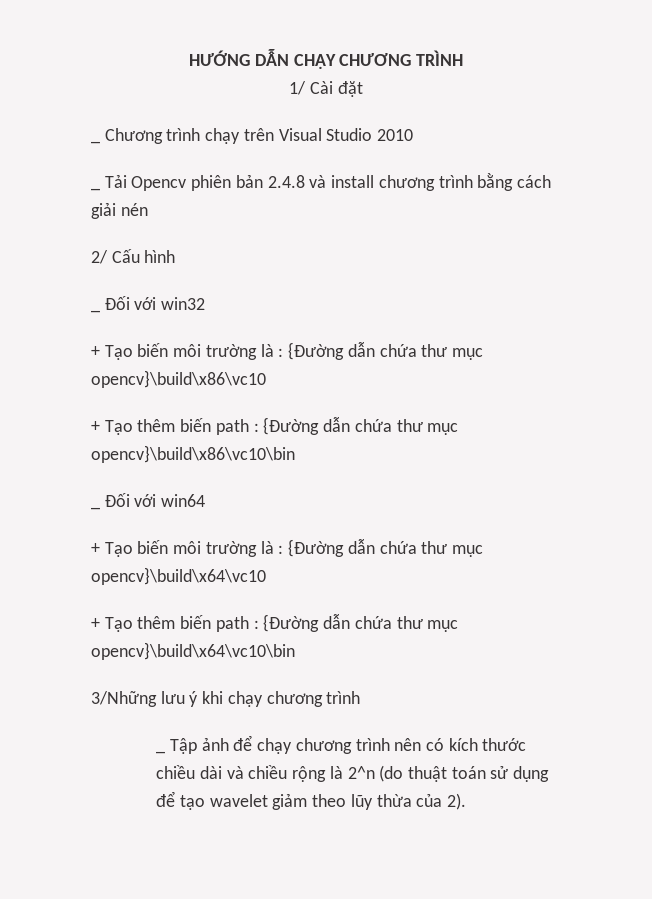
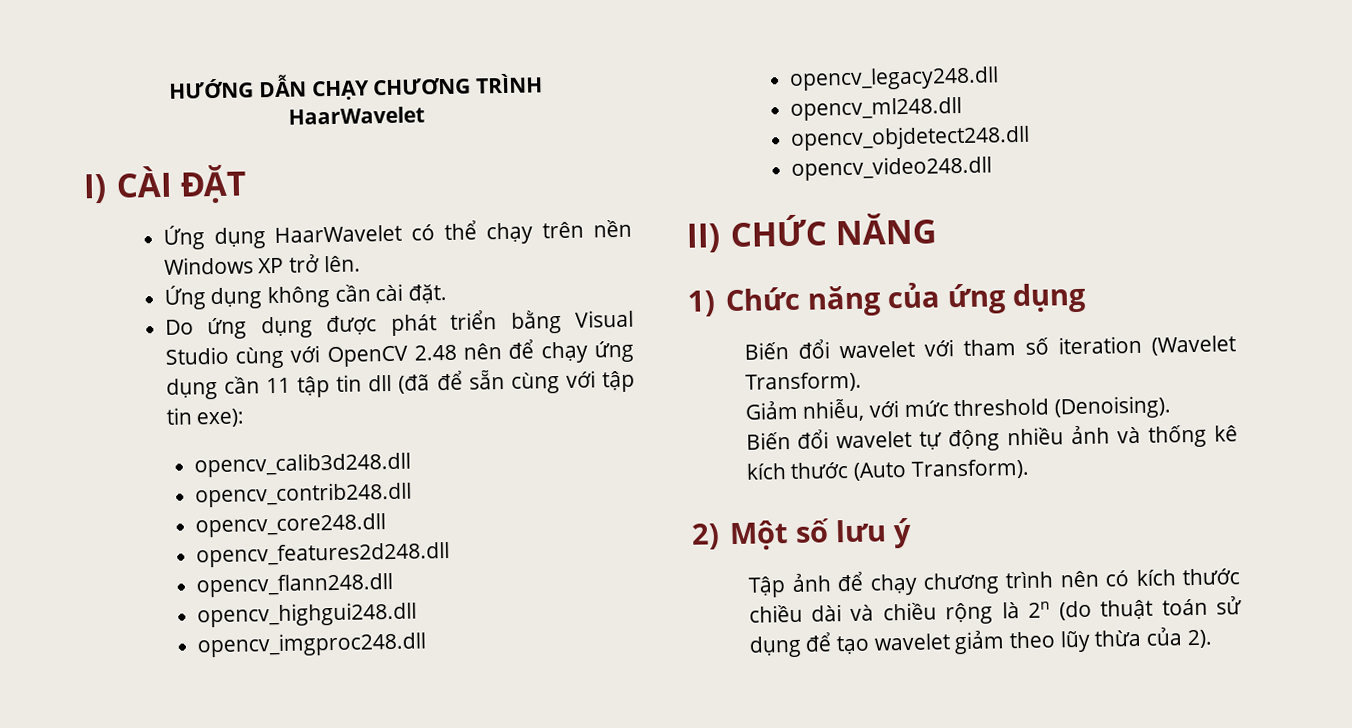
[289,81,363,97] [91,128,414,144] [91,188,100,191] [104,173,551,191] [91,203,148,219] [91,249,176,264] [91,310,100,313] [104,296,206,310] [91,342,483,360] [91,370,266,388] [91,417,459,435] [91,445,295,463] [91,507,100,510] [104,493,206,507] [91,539,483,557] [91,567,266,585] [91,614,459,632] [91,642,295,660] [91,691,361,707] [156,751,166,754] 1/ Cài đặt // _ Chương trình chạy trên Visual Studio 2010 // _ Tải Opencv phiên bản 2.4.8 và install chương trình bằng cách giải nén // 2/ Cấu hình // _ Đối với win32 // + Tạo biến môi trường là : {Đường dẫn chứa thư mục opencv}\build\x86\vc10 // + Tạo thêm biến path : {Đường dẫn chứa thư mục opencv}\build\x86\vc10\bin // _ Đối với win64 // + Tạo biến môi trường là : {Đường dẫn chứa thư mục opencv}\build\x64\vc10 // + Tạo thêm biến path : {Đường dẫn chứa thư mục opencv}\build\x64\vc10\bin // 3/Những lưu ý khi chạy chương trình // _ -> [287,106,425,125] [83,164,248,204] [162,219,632,250] [163,254,361,275] [163,283,447,310] [164,309,634,340] [164,339,634,369] [165,370,635,400] [165,407,246,428] [194,451,412,478] [195,481,413,508] [195,513,387,538] [196,541,451,568] [196,572,394,598] [197,601,418,628] [197,631,428,658] [789,66,1000,91] [790,96,963,121] [790,124,1031,151] [791,155,993,181] [686,212,937,253] [687,282,1087,317] [743,335,1236,360] [744,371,863,393] [744,395,1172,422] [745,424,1238,452] [745,458,1030,481] [691,517,912,552] HaarWavelet // I) CÀI ĐẶT // Ứng dụng HaarWavelet có thể chạy trên nền Windows XP trở lên. // Ứng dụng không cần cài đặt. // Do ứng dụng được phát triển bằng Visual Studio cùng với OpenCV 2.48 nên để chạy ứng dụng cần 11 tập tin dll (đã để sẵn cùng với tập tin exe): // opencv_calib3d248.dll // opencv_contrib248.dll // opencv_core248.dll // opencv_features2d248.dll // opencv_flann248.dll // opencv_highgui248.dll // opencv_imgproc248.dll // opencv_legacy248.dll // opencv_ml248.dll // opencv_objdetect248.dll // opencv_video248.dll // II) CHỨC NĂNG // 1) Chức năng của ứng dụng // Biến đổi wavelet với tham số iteration (Wavelet Transform). // Giảm nhiễu, với mức threshold (Denoising). // Biến đổi wavelet tự động nhiều ảnh và thống kê kích thước (Auto Transform). // 2) Một số lưu ý //
[347,766,375,779] 2^n -> [1028,601,1051,618] 2n

